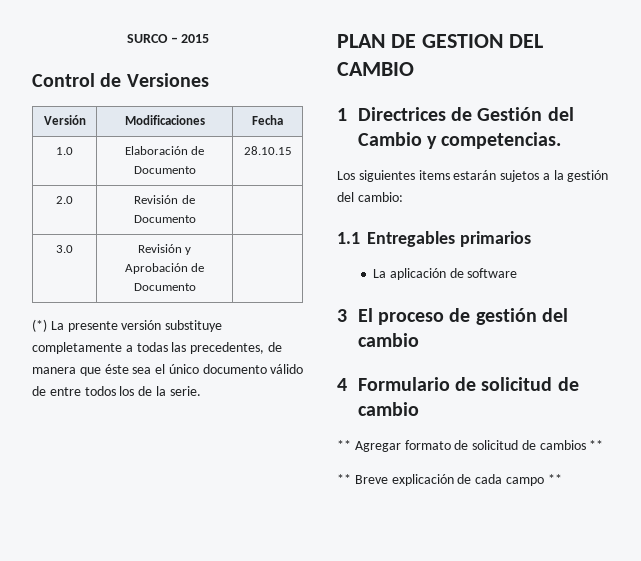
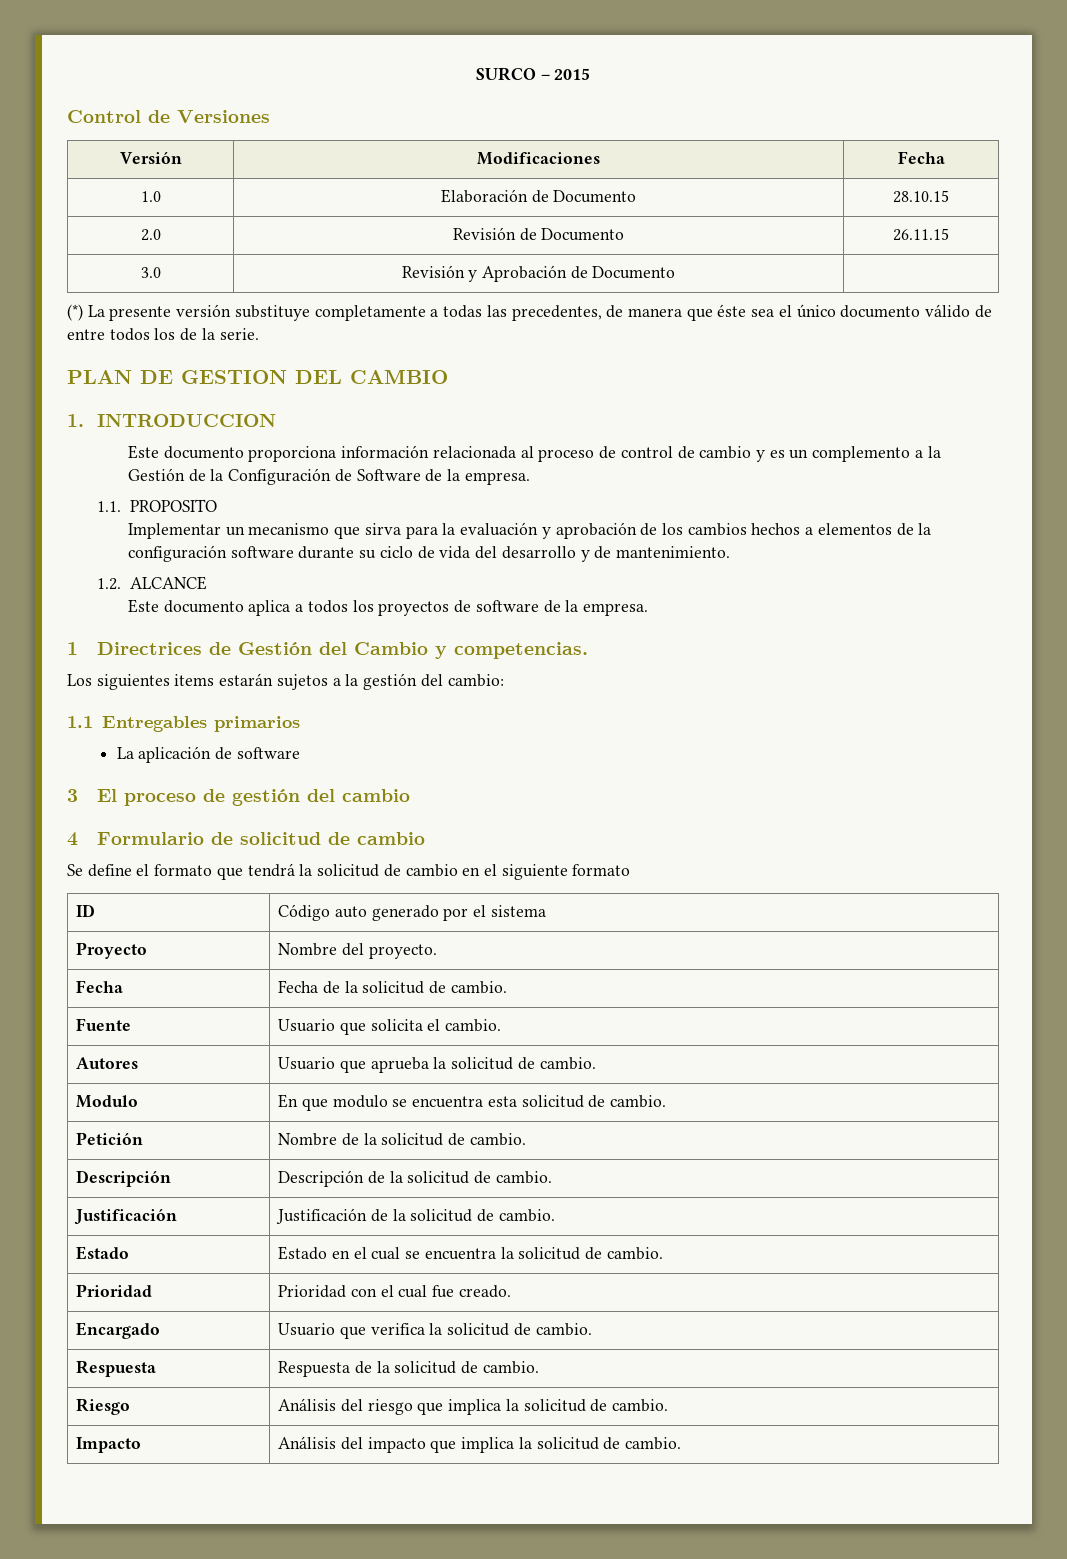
(196, 219) none -> [893,228,949,241] 26.11.15
(414, 69) none -> [67,414,277,427] [127,445,941,462] [127,468,530,485] [97,499,218,512] [127,522,932,539] [127,545,730,562] [97,576,208,590] [127,599,648,616] // 1. INTRODUCCION // Este documento proporciona información relacionada al proceso de control de cambio y es un complemento a la Gestión de la Configuración de Software de la empresa. // 1.1. PROPOSITO // Implementar un mecanismo que sirva para la evaluación y aprobación de los cambios hechos a elementos de la configuración software durante su ciclo de vida del desarrollo y de mantenimiento. // 1.2. ALCANCE // Este documento aplica a todos los proyectos de software de la empresa.
[337,440,604,452] [337,474,562,486] ** Agregar formato de solicitud de cambios ** // ** Breve explicación de cada campo ** -> [67,863,631,880] [76,904,96,917] [278,904,546,921] [76,942,148,959] [278,943,437,959] [76,980,124,993] [278,980,507,994] [76,1018,132,1031] [278,1019,502,1035] [76,1057,139,1069] [278,1057,596,1073] [76,1095,139,1108] [278,1094,667,1111] [76,1132,144,1145] [278,1133,526,1146] [76,1170,172,1187] [278,1170,552,1187] [74,1208,178,1225] [276,1208,555,1224] [76,1246,130,1260] [278,1246,663,1260] [76,1284,153,1297] [278,1285,511,1298] [76,1322,161,1339] [278,1323,592,1339] [76,1360,157,1377] [278,1361,539,1377] [76,1398,131,1415] [278,1398,669,1415] [76,1437,142,1453] [278,1436,682,1453] Se define el formato que tendrá la solicitud de cambio en el siguiente formato // ID | Código auto generado por el sistema // Proyecto | Nombre del proyecto. // Fecha | Fecha de la solicitud de cambio. // Fuente | Usuario que solicita el cambio. // Autores | Usuario que aprueba la solicitud de cambio. // Modulo | En que modulo se encuentra esta solicitud de cambio. // Petición | Nombre de la solicitud de cambio. // Descripción | Descripción de la solicitud de cambio. // Justificación | Justificación de la solicitud de cambio. // Estado | Estado en el cual se encuentra la solicitud de cambio. // Prioridad | Prioridad con el cual fue creado. // Encargado | Usuario que verifica la solicitud de cambio. // Respuesta | Respuesta de la solicitud de cambio. // Riesgo | Análisis del riesgo que implica la solicitud de cambio. // Impacto | Análisis del impacto que implica la solicitud de cambio.

